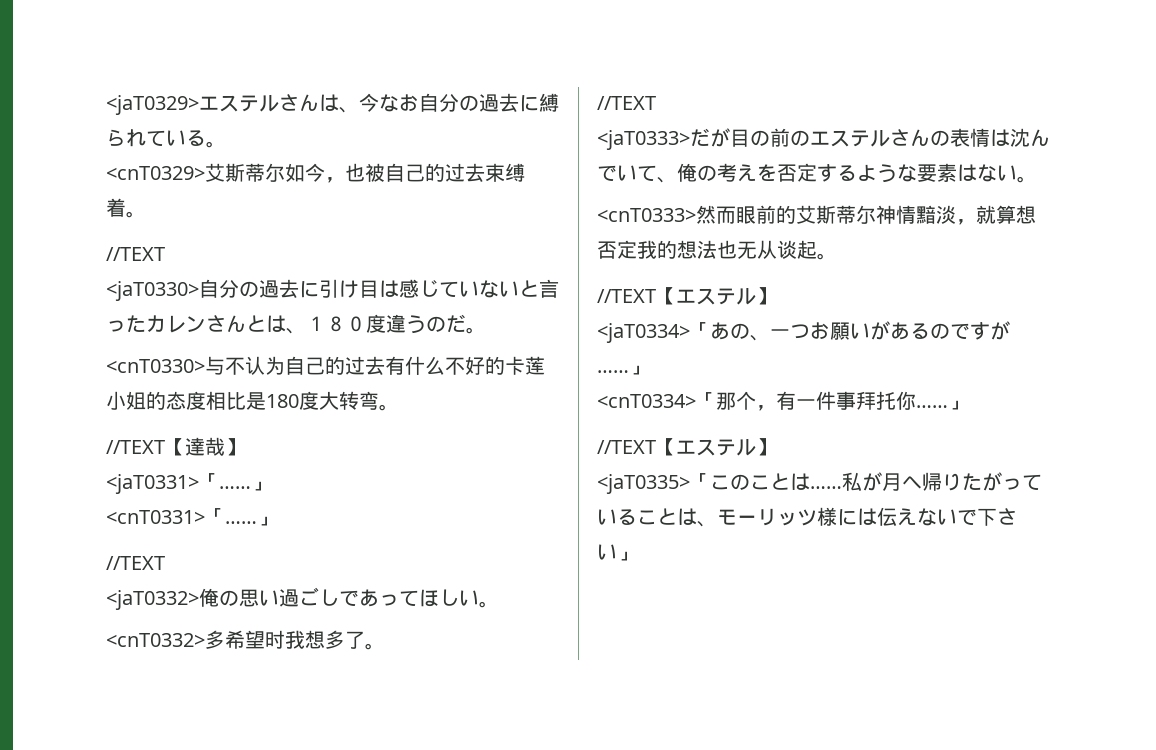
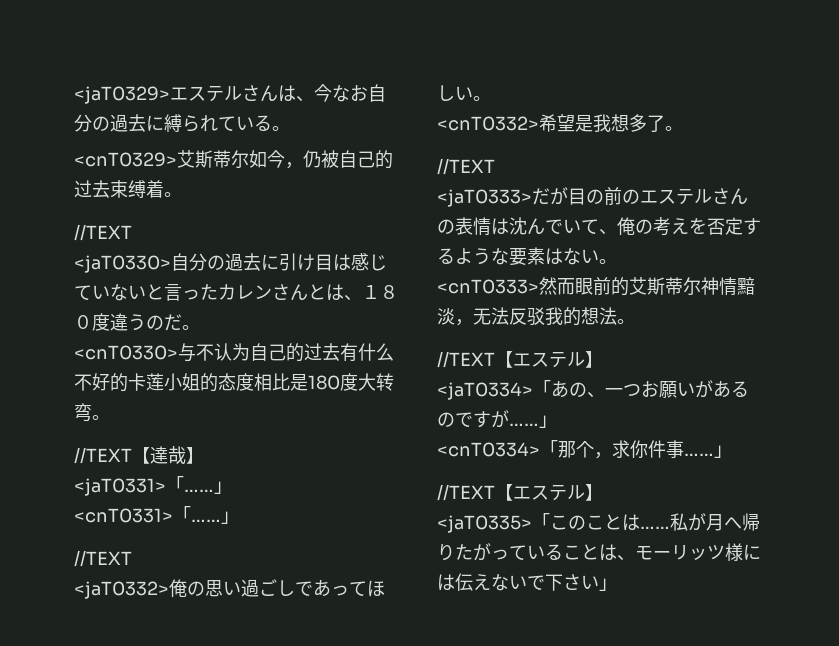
[345,163,365,182] 也 -> [303,150,321,168] 仍
[205,630,285,649] 多希望时 -> [539,114,593,132] 希望是
[976,205,1036,224] [597,240,817,259] 就算想否定我的想法也无从谈起 -> [473,307,617,326] 无法反驳我的想法
[776,391,916,410] 有一件事拜托你 -> [612,440,684,458] 求你件事

